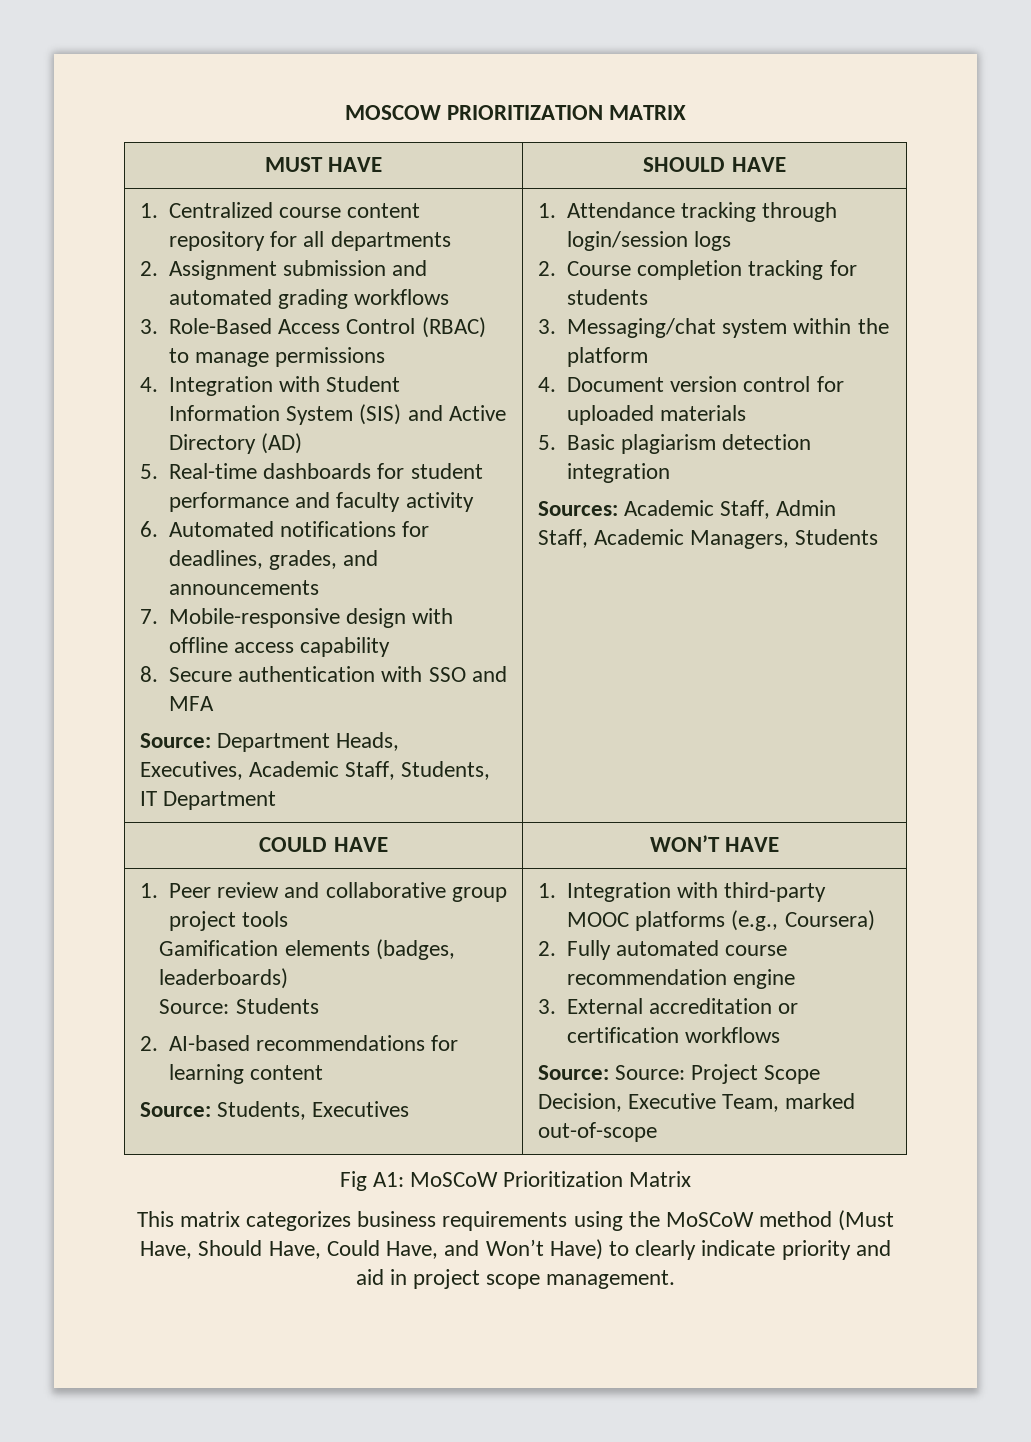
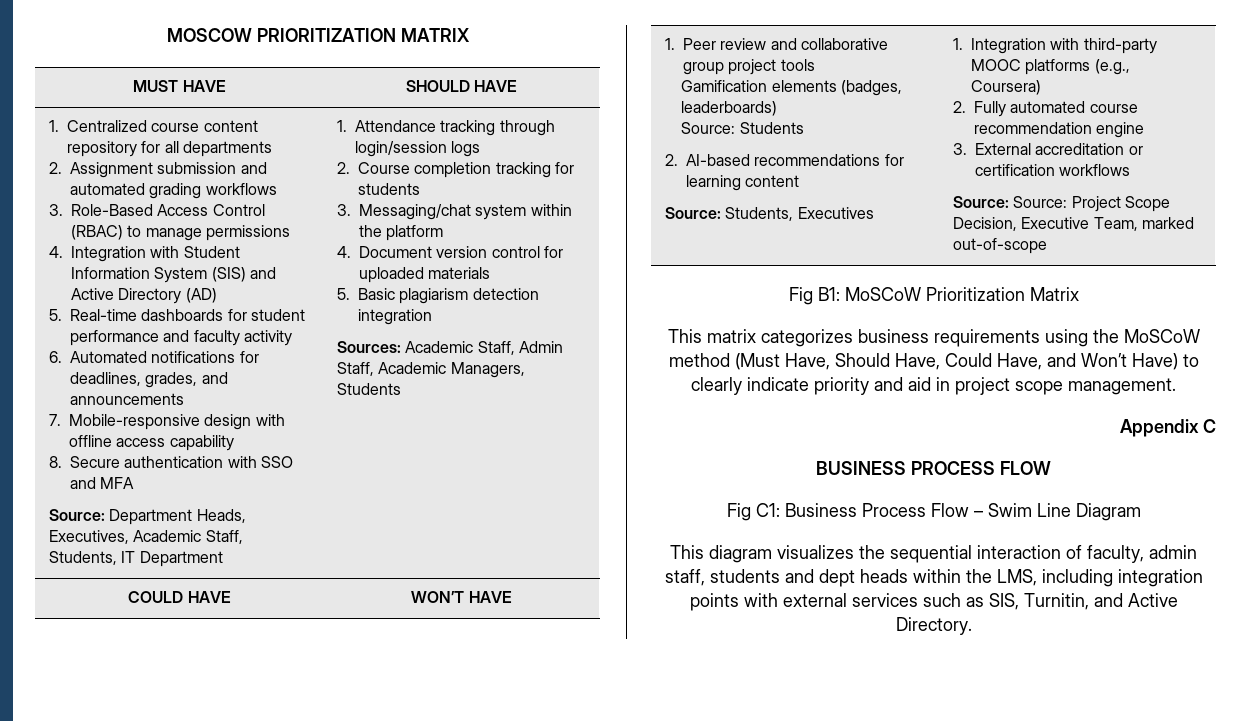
[372,1172,404,1187] A1: -> [817,287,840,301] B1:
(676, 1279) none -> [1120,419,1216,437] [816,461,1051,475] [726,503,1141,521] [670,545,1197,563] [664,569,1203,587] [689,593,1178,611] [895,617,972,635] // Appendix C // BUSINESS PROCESS FLOW // Fig C1: Business Process Flow – Swim Line Diagram // This diagram visualizes the sequential interaction of faculty, admin staff, students and dept heads within the LMS, including integration points with external services such as SIS, Turnitin, and Active Directory.

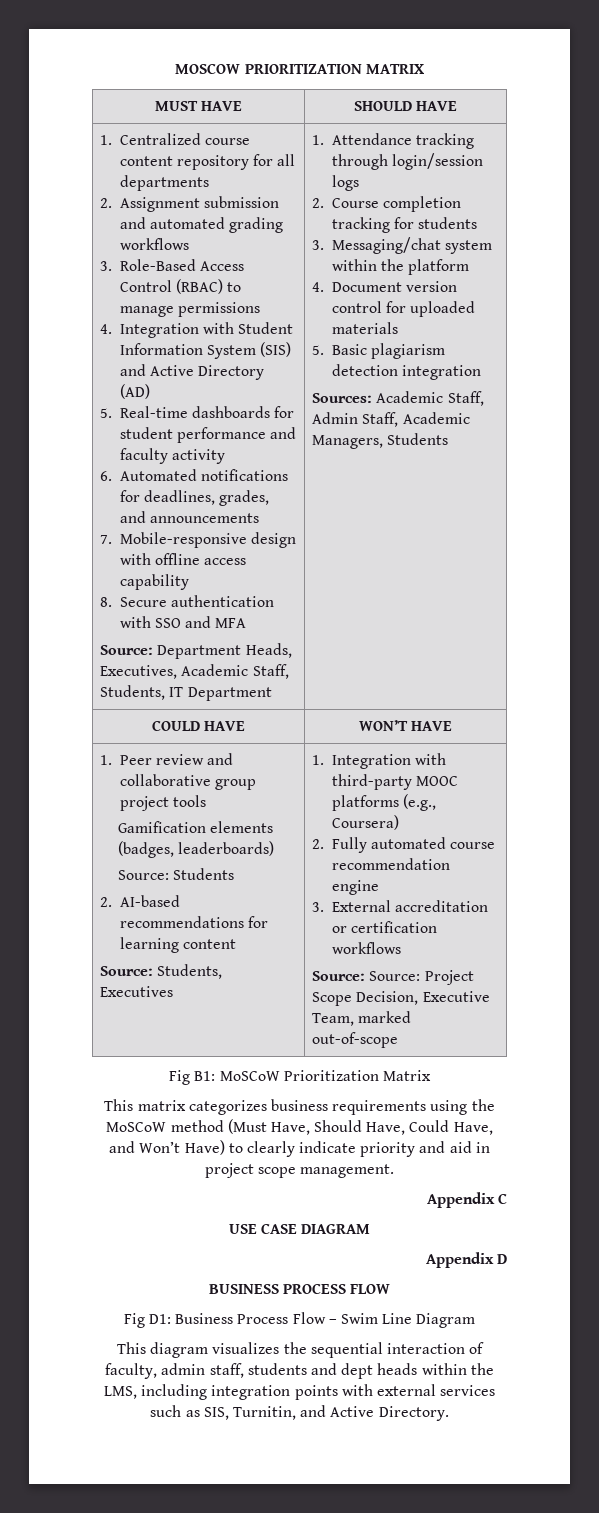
(1216, 426) none -> [228,1223,371,1234] [425,1252,507,1268] // USE CASE DIAGRAM // Appendix D
[755,503,780,517] C1: -> [148,1314,171,1324] D1:

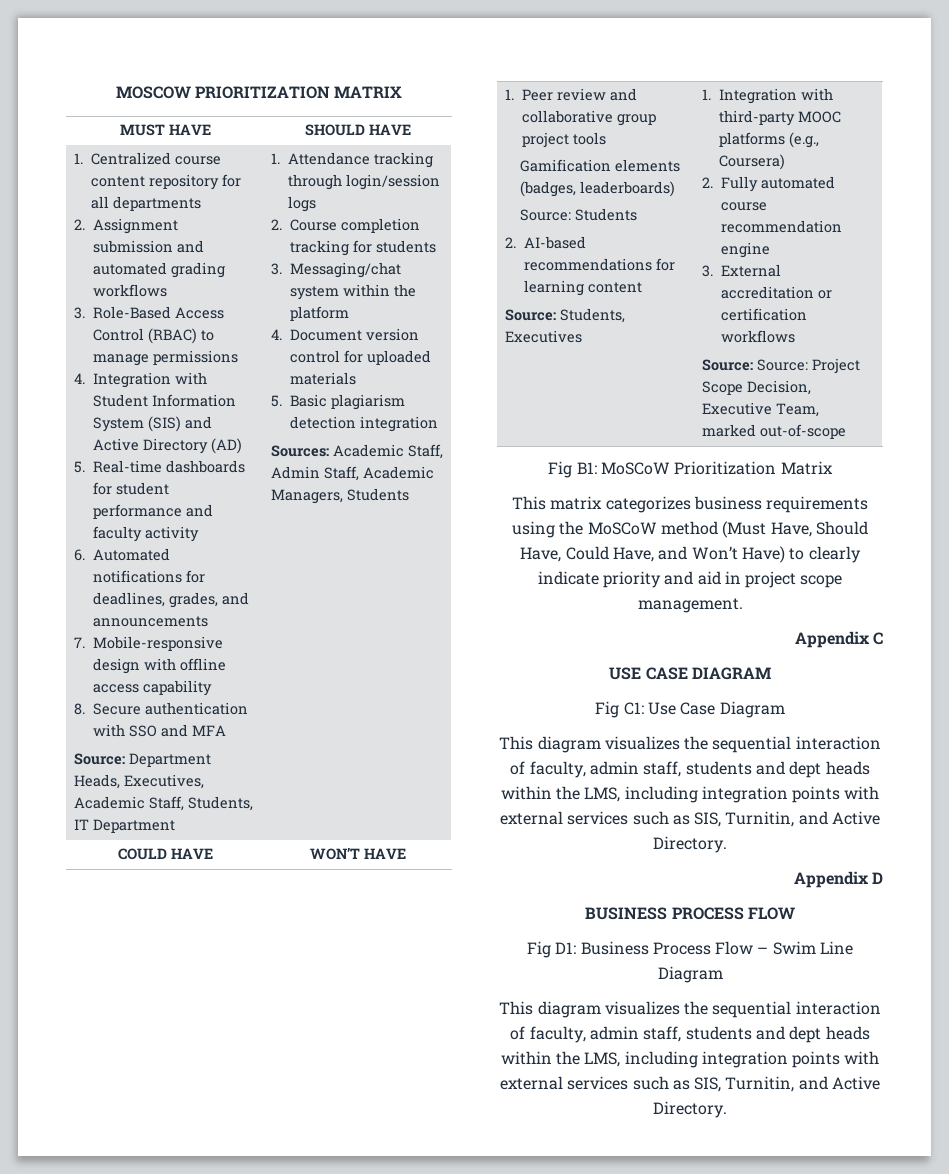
(371, 1229) none -> [595,701,785,718] [499,736,881,753] [510,761,870,778] [500,786,880,803] [499,811,881,827] [653,836,727,853] // Fig C1: Use Case Diagram // This diagram visualizes the sequential interaction of faculty, admin staff, students and dept heads within the LMS, including integration points with external services such as SIS, Turnitin, and Active Directory.

